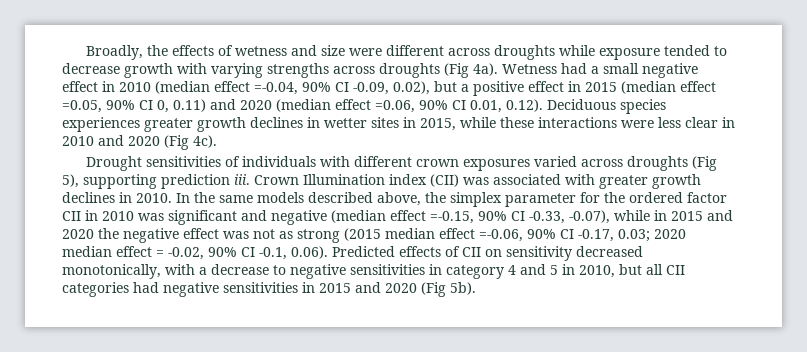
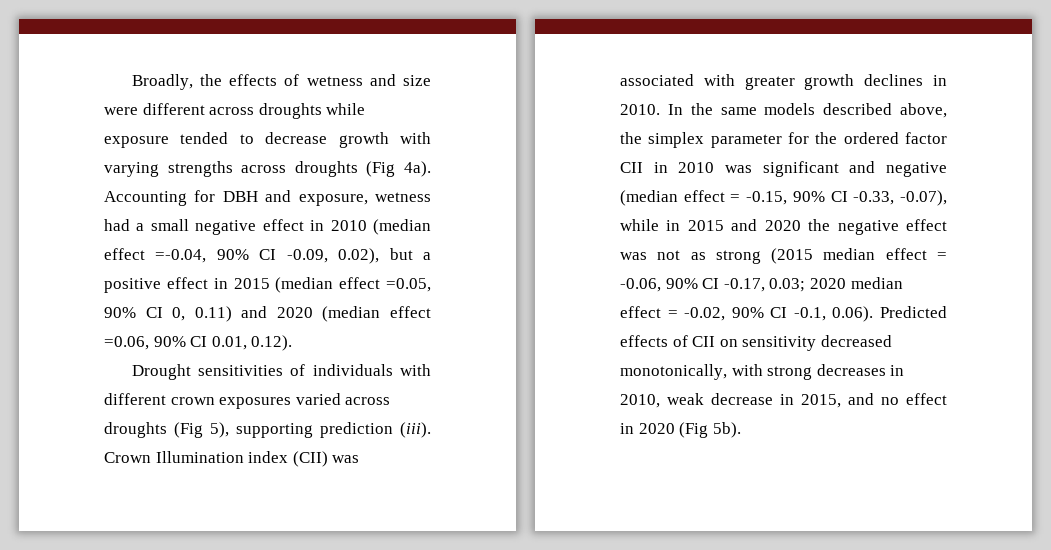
[502,64,557,74] Wetness -> [104,190,431,206] Accounting for DBH and exposure, wetness
[547,99,666,114] [62,117,735,132] [62,135,217,150] Deciduous species experiences greater growth declines in wetter sites in 2015, while these interactions were less clear in 2010 and 2020 (Fig 4c). -> (293, 343) none
[234,174,250,185] iii. -> [400,422,431,438] (iii).
[430,211,474,224] =-0.15, -> [730,191,788,205] = -0.15,
[479,229,523,242] =-0.06, -> [937,252,947,260] [620,278,661,292] = -0.06,
[199,264,685,279] [62,282,381,297] a decrease to negative sensitivities in category 4 and 5 in 2010, but all CII categories had negative sensitivities in 2015 and -> [767,364,905,380] [620,393,947,408] [620,423,634,434] strong decreases in 2010, weak decrease in 2015, and no effect in

